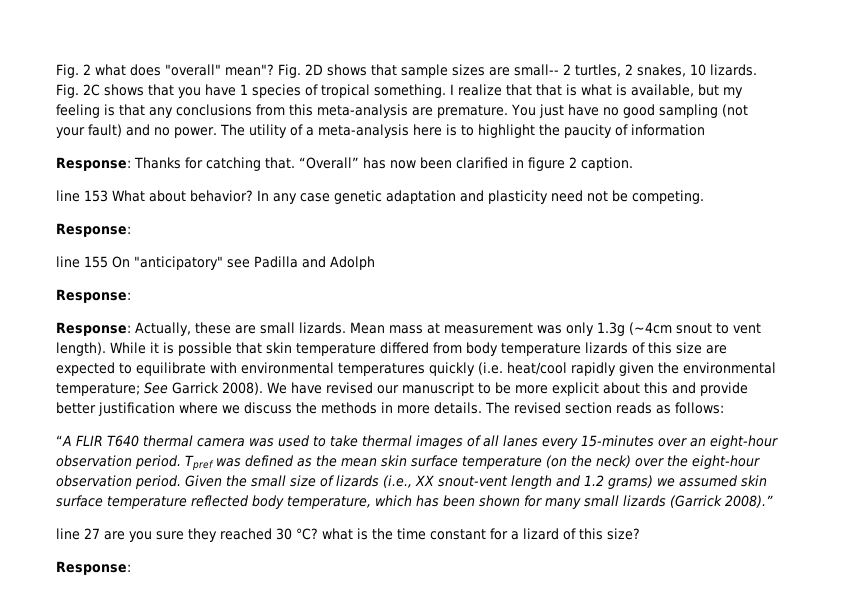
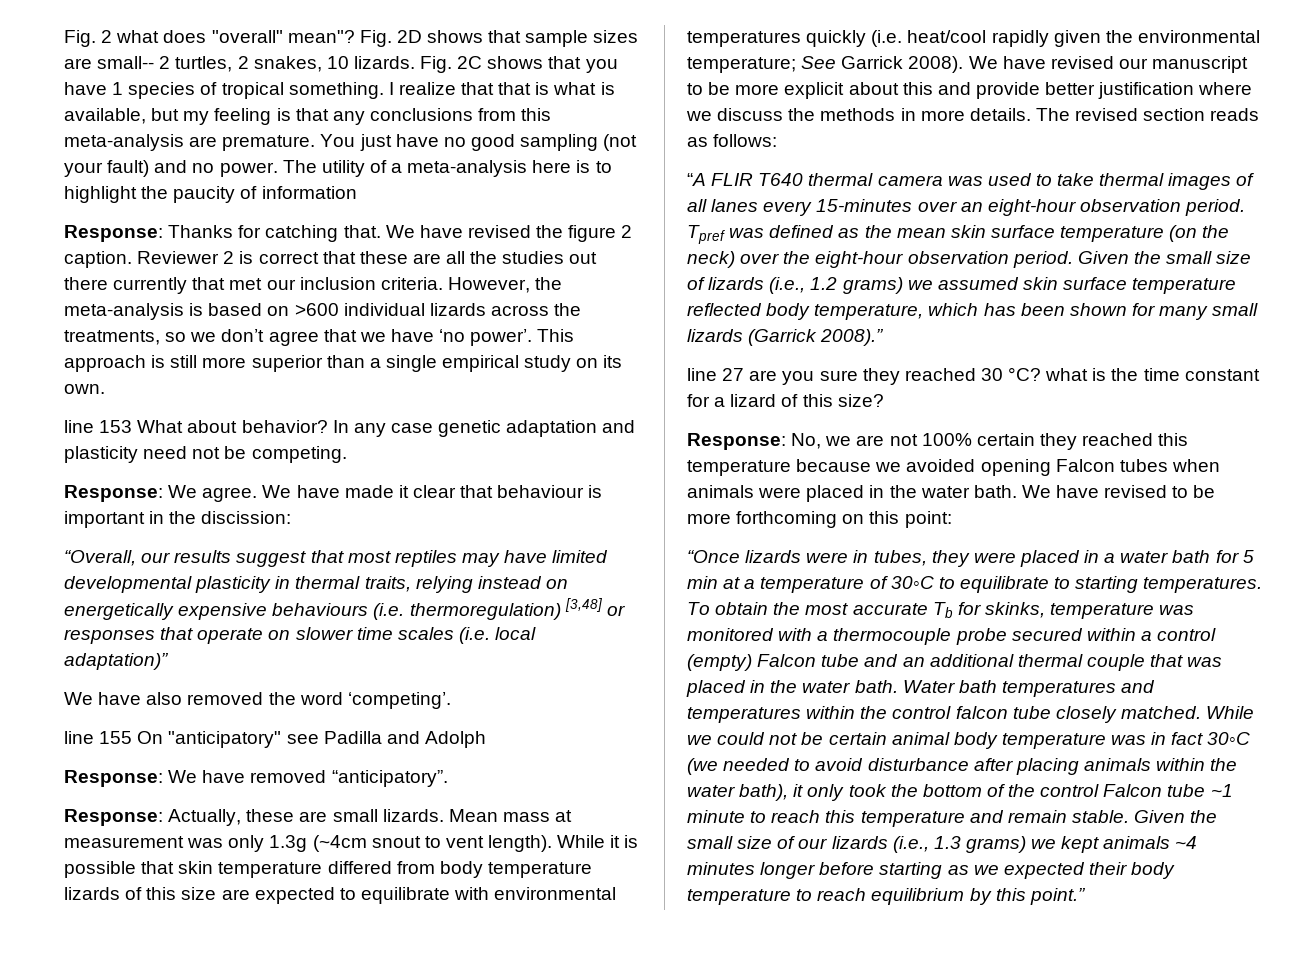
[299,157,633,171] “Overall” has now been clarified in figure 2 caption. -> [385,225,633,242] [64,251,598,268] [64,277,563,294] [64,303,582,320] [64,329,575,346] [64,355,623,372] [64,384,105,394] We have revised the figure 2 caption. Reviewer 2 is correct that these are all the studies out there currently that met our inclusion criteria. However, the meta-analysis is based on >600 individual lizards across the treatments, so we don’t agree that we have ‘no power’. This approach is still more superior than a single empirical study on its own.
(131, 230) none -> [168,485,603,502] [64,511,292,528] [64,550,609,567] [64,576,568,593] [64,598,625,620] [64,627,537,644] [64,653,169,670] [64,692,451,709] We agree. We have made it clear that behaviour is important in the discission: // “Overall, our results suggest that most reptiles may have limited developmental plasticity in thermal traits, relying instead on energetically expensive behaviours (i.e. thermoregulation) [3,48] or responses that operate on slower time scales (i.e. local adaptation)” // We have also removed the word ‘competing’.
(131, 296) none -> [168,770,448,787] We have removed “anticipatory”.
[415,475,581,489] XX snout-vent length and -> (806, 285) none
(131, 568) none -> [791,433,1189,450] [687,459,1220,476] [687,485,1216,502] [687,511,952,528] [687,550,1254,567] [687,576,1263,593] [687,602,1195,619] [687,628,1217,645] [687,654,1223,671] [686,680,1156,697] [687,706,1255,723] [687,732,1251,749] [687,758,1238,775] [687,784,1233,801] [687,810,1218,827] [687,836,1198,853] [687,862,1176,879] [687,888,1086,905] No, we are not 100% certain they reached this temperature because we avoided opening Falcon tubes when animals were placed in the water bath. We have revised to be more forthcoming on this point: // “Once lizards were in tubes, they were placed in a water bath for 5 min at a temperature of 30◦C to equilibrate to starting temperatures. To obtain the most accurate Tb for skinks, temperature was monitored with a thermocouple probe secured within a control (empty) Falcon tube and an additional thermal couple that was placed in the water bath. Water bath temperatures and temperatures within the control falcon tube closely matched. While we could not be certain animal body temperature was in fact 30◦C (we needed to avoid disturbance after placing animals within the water bath), it only took the bottom of the control Falcon tube ~1 minute to reach this temperature and remain stable. Given the small size of our lizards (i.e., 1.3 grams) we kept animals ~4 minutes longer before starting as we expected their body temperature to reach equilibrium by this point.”

